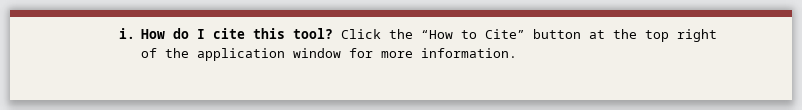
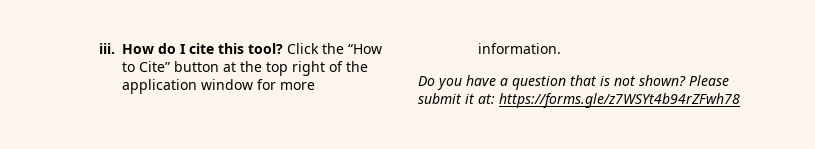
[118,28,135,39] i. -> [99,43,116,54] iii.
(518, 53) none -> [418,75,729,90] [418,93,740,108] // Do you have a question that is not shown? Please submit it at: https://forms.gle/z7WSYt4b94rZFwh78

